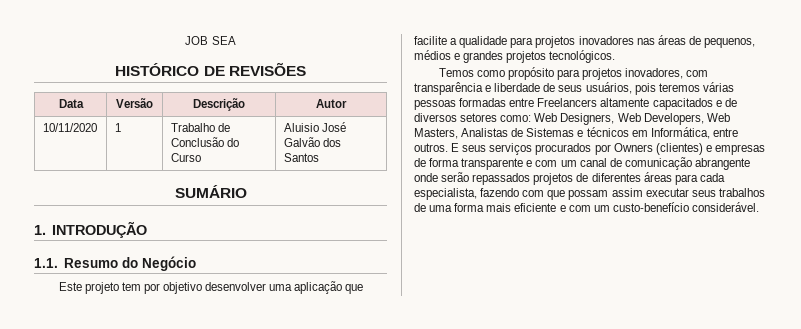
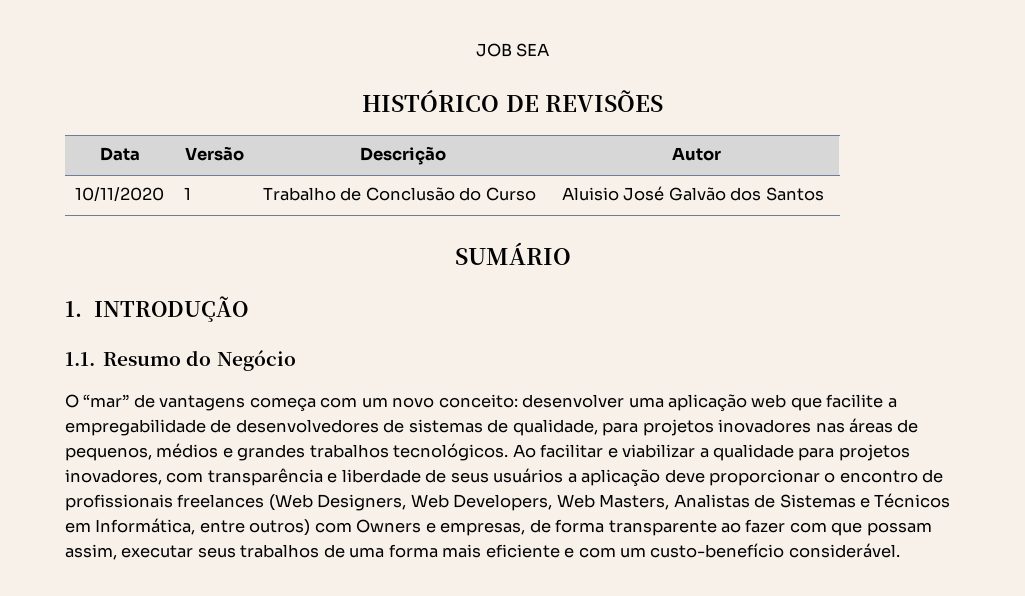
[58,282,203,294] Este projeto tem por objetivo -> [65,394,518,411] O “mar” de vantagens começa com um novo conceito:
(343, 287) none -> [751,394,787,408] web
[459,36,508,48] qualidade -> [65,419,598,436] empregabilidade de desenvolvedores de sistemas de qualidade,
[506,51,547,63] projetos -> [309,444,389,458] trabalhos
[438,67,554,80] // Temos como propósito -> [512,444,795,461] Ao facilitar e viabilizar a qualidade
[585,82,734,95] [414,98,737,110] [414,113,558,122] usuários, pois teremos várias pessoas formadas entre Freelancers altamente capacitados e de diversos setores como: Web -> [493,468,944,486] [65,494,313,511] usuários a aplicação deve proporcionar o encontro de profissionais freelances (Web
[586,127,629,137] técnicos -> [874,493,951,508] Técnicos
[414,143,765,155] [414,157,750,170] [414,172,725,185] [414,188,520,200] outros. E seus serviços procurados por Owners (clientes) e empresas de forma transparente e com um canal de comunicação abrangente onde serão repassados projetos de diferentes áreas para cada especialista, fazendo -> [249,519,786,536] outros) com Owners e empresas, de forma transparente ao fazer
[611,188,643,197] assim -> [65,544,117,560] assim,

